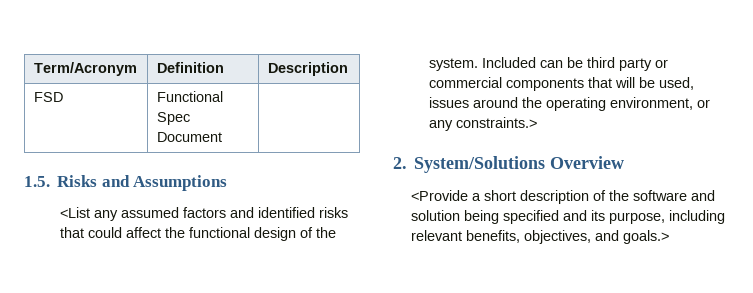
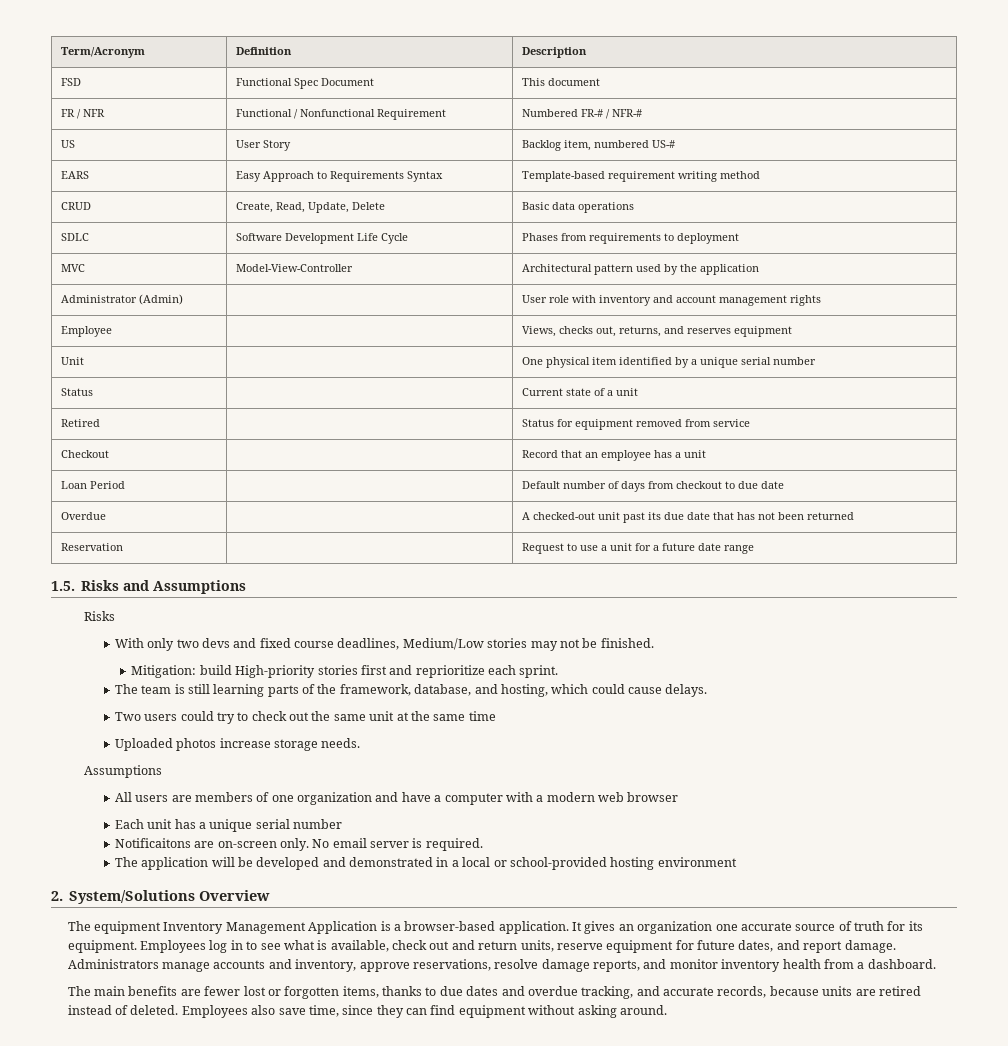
[24,175,228,191] [59,207,348,221] [59,227,336,241] [428,57,668,71] [428,77,694,91] [428,97,710,111] [428,117,537,131] [393,156,625,173] [410,190,715,204] [410,210,725,224] [410,230,669,244] // 1.5. Risks and Assumptions // <List any assumed factors and identified risks that could affect the functional design of the system. Included can be third party or commercial components that will be used, issues around the operating environment, or any constraints.> // 2. System/Solutions Overview // <Provide a short description of the software and solution being specified and its purpose, including relevant benefits, objectives, and goals.> -> [521,78,600,86] [60,109,105,119] [235,109,446,120] [521,109,642,119] [60,140,75,148] [235,140,291,151] [521,140,675,151] [60,171,89,179] [235,171,443,182] [521,171,760,182] [60,202,91,210] [235,202,385,213] [521,202,634,213] [60,233,89,241] [235,233,408,244] [521,233,739,244] [60,264,85,272] [235,264,353,272] [521,264,759,275] [60,294,183,305] [521,295,821,306] [60,326,112,337] [521,326,792,337] [60,357,84,365] [521,357,816,368] [60,388,93,396] [521,388,638,396] [60,419,100,427] [521,419,750,430] [60,450,109,458] [521,450,706,461] [60,481,125,489] [521,481,784,492] [60,512,106,520] [521,512,854,523] [60,543,123,551] [521,543,754,554] [51,580,247,594] [84,611,116,621] [114,638,654,651] [131,665,559,678] [114,684,708,697] [114,711,496,724] [114,738,361,751] [84,765,163,778] [114,792,679,805] [114,819,343,832] [114,838,483,851] [114,857,737,870] [51,890,271,904] [67,921,923,934] [67,940,896,953] [67,959,936,972] [67,986,921,999] [67,1005,667,1018] This document // FR / NFR | Functional / Nonfunctional Requirement | Numbered FR-# / NFR-# // US | User Story | Backlog item, numbered US-# // EARS | Easy Approach to Requirements Syntax | Template-based requirement writing method // CRUD | Create, Read, Update, Delete | Basic data operations // SDLC | Software Development Life Cycle | Phases from requirements to deployment // MVC | Model-View-Controller | Architectural pattern used by the application // Administrator (Admin) | | User role with inventory and account management rights // Employee | | Views, checks out, returns, and reserves equipment // Unit | | One physical item identified by a unique serial number // Status | | Current state of a unit // Retired | | Status for equipment removed from service // Checkout | | Record that an employee has a unit // Loan Period | | Default number of days from checkout to due date // Overdue | | A checked-out unit past its due date that has not been returned // Reservation | | Request to use a unit for a future date range // 1.5. Risks and Assumptions // Risks // With only two devs and fixed course deadlines, Medium/Low stories may not be finished. // Mitigation: build High-priority stories first and reprioritize each sprint. // The team is still learning parts of the framework, database, and hosting, which could cause delays. // Two users could try to check out the same unit at the same time // Uploaded photos increase storage needs. // Assumptions // All users are members of one organization and have a computer with a modern web browser // Each unit has a unique serial number // Notificaitons are on-screen only. No email server is required. // The application will be developed and demonstrated in a local or school-provided hosting environment // 2. System/Solutions Overview // The equipment Inventory Management Application is a browser-based application. It gives an organization one accurate source of truth for its equipment. Employees log in to see what is available, check out and return units, reserve equipment for future dates, and report damage. Administrators manage accounts and inventory, approve reservations, resolve damage reports, and monitor inventory health from a dashboard. // The main benefits are fewer lost or forgotten items, thanks to due dates and overdue tracking, and accurate records, because units are retired instead of deleted. Employees also save time, since they can find equipment without asking around.

